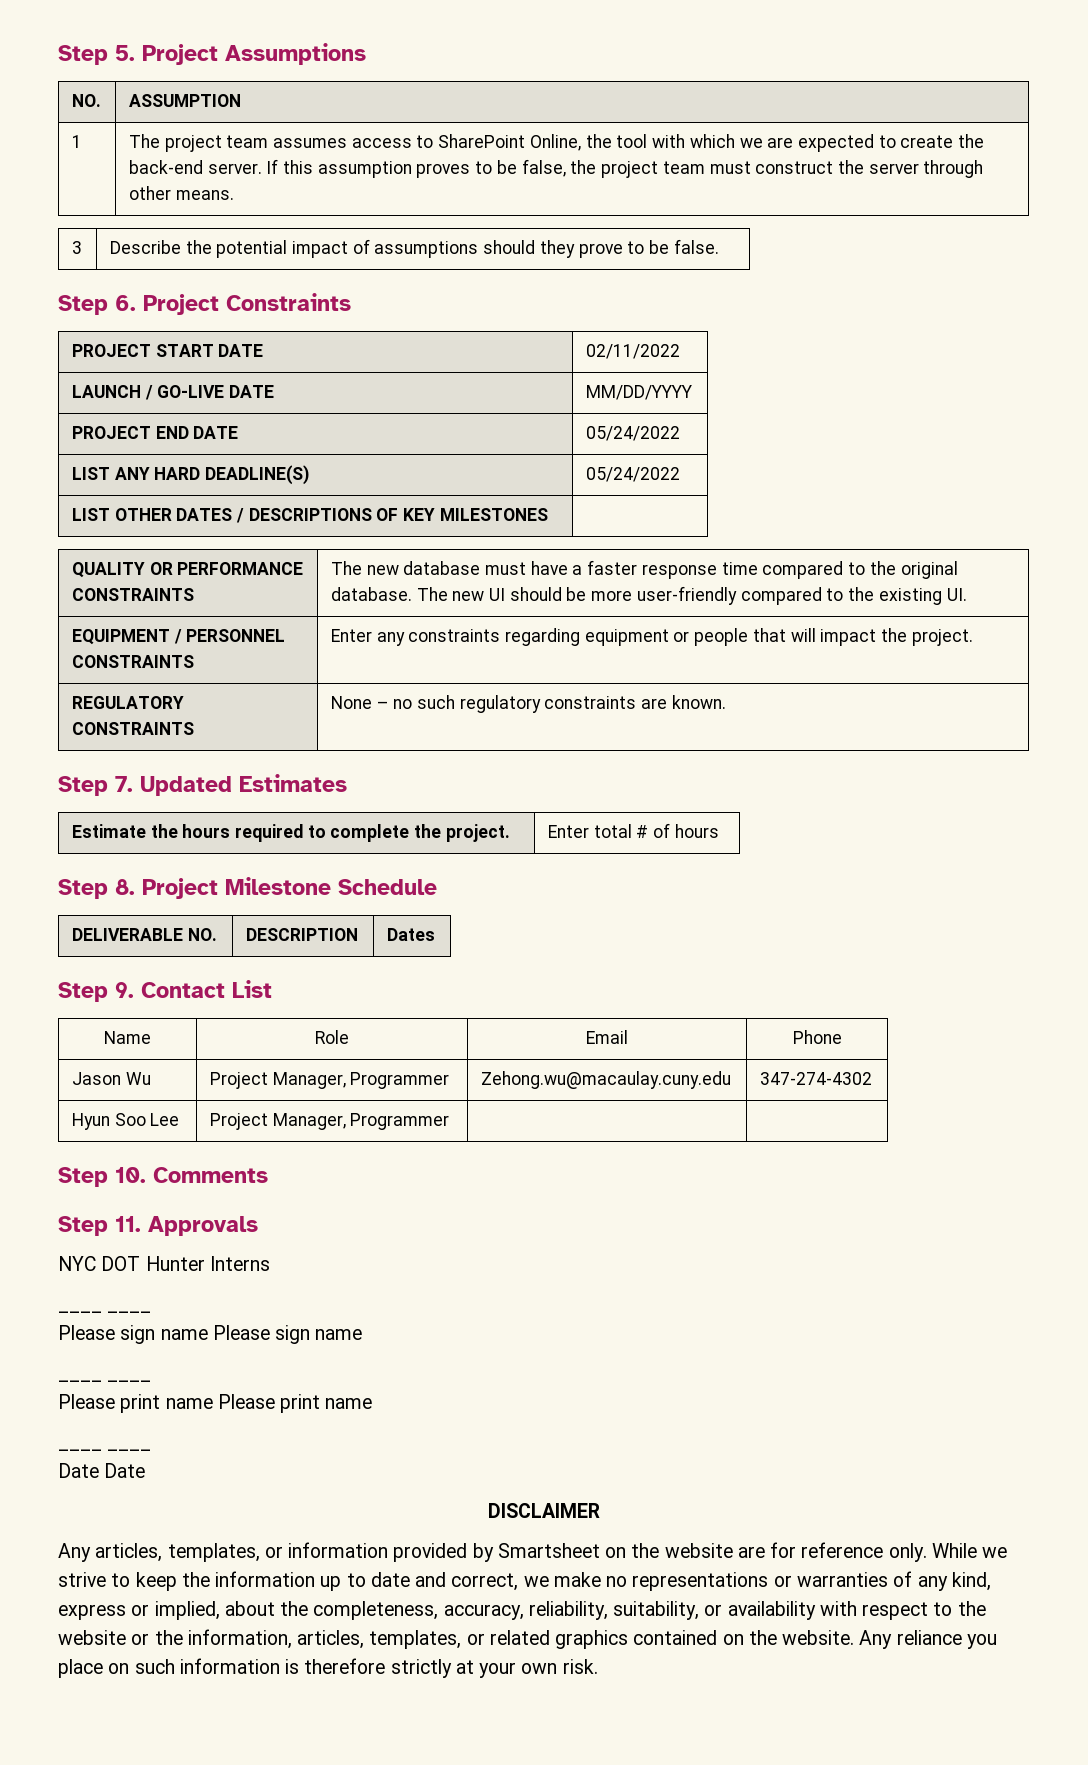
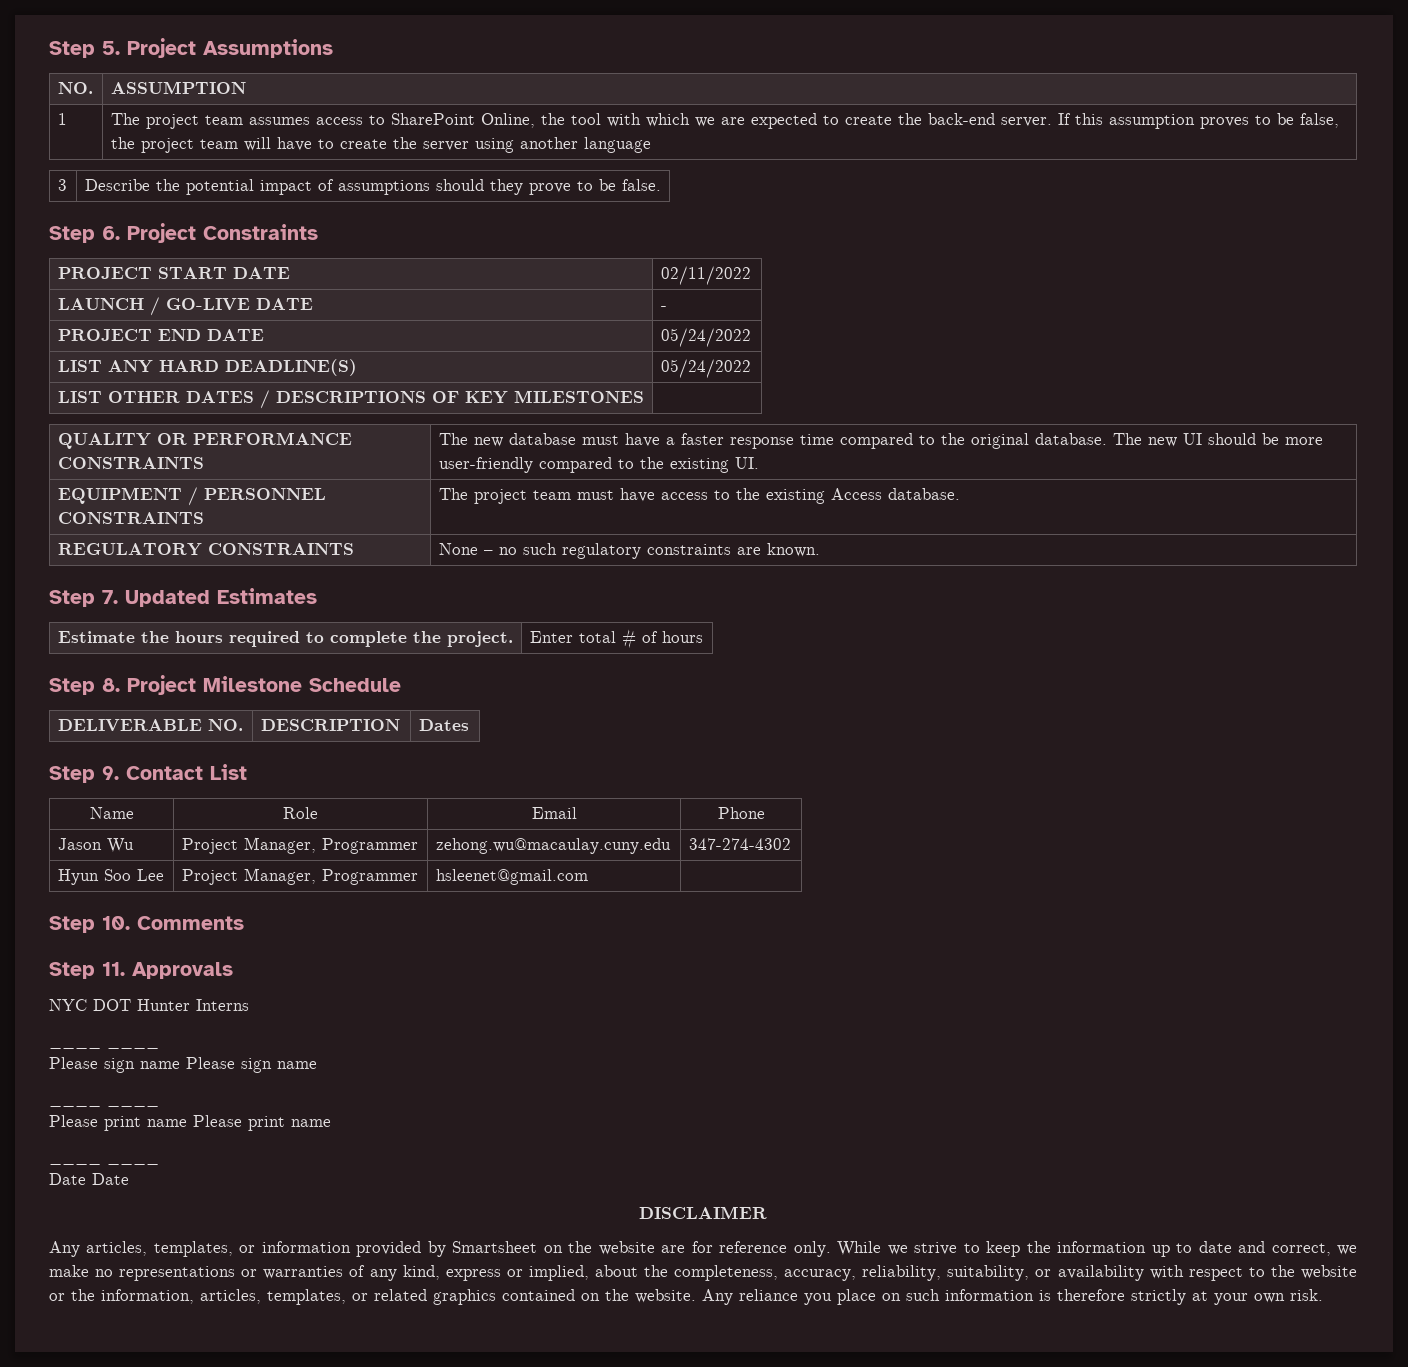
[709,160,984,178] [128,186,234,200] must construct the server through other means. -> [243,137,651,153] will have to create the server using another language
[585,385,692,400] MM/DD/YYYY -> [660,306,667,310] -
[330,628,973,646] Enter any constraints regarding equipment or people that will impact the project. -> [438,488,960,504] The project team must have access to the existing Access database.
[480,1071,731,1089] Zehong.wu@macaulay.cuny.edu -> [435,838,671,854] zehong.wu@macaulay.cuny.edu
(450, 1121) none -> [435,869,588,885] hsleenet@gmail.com

